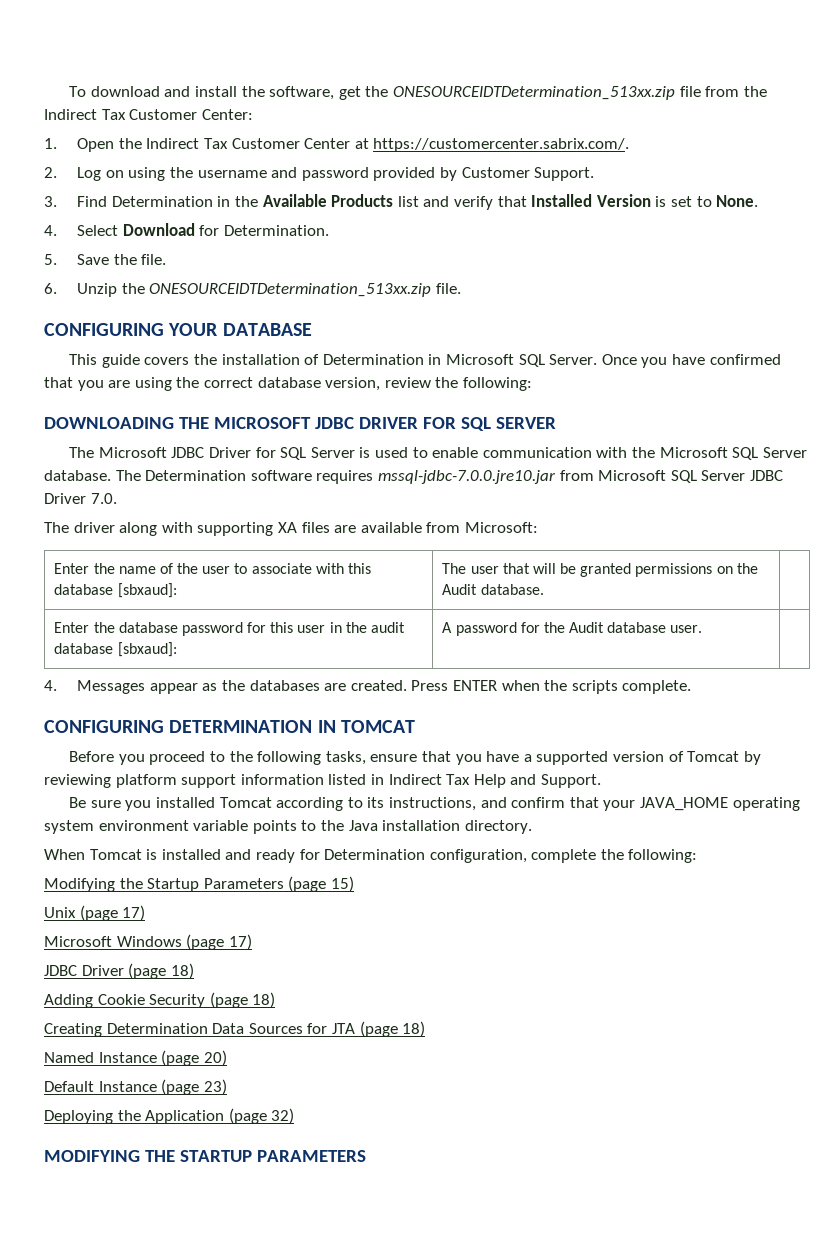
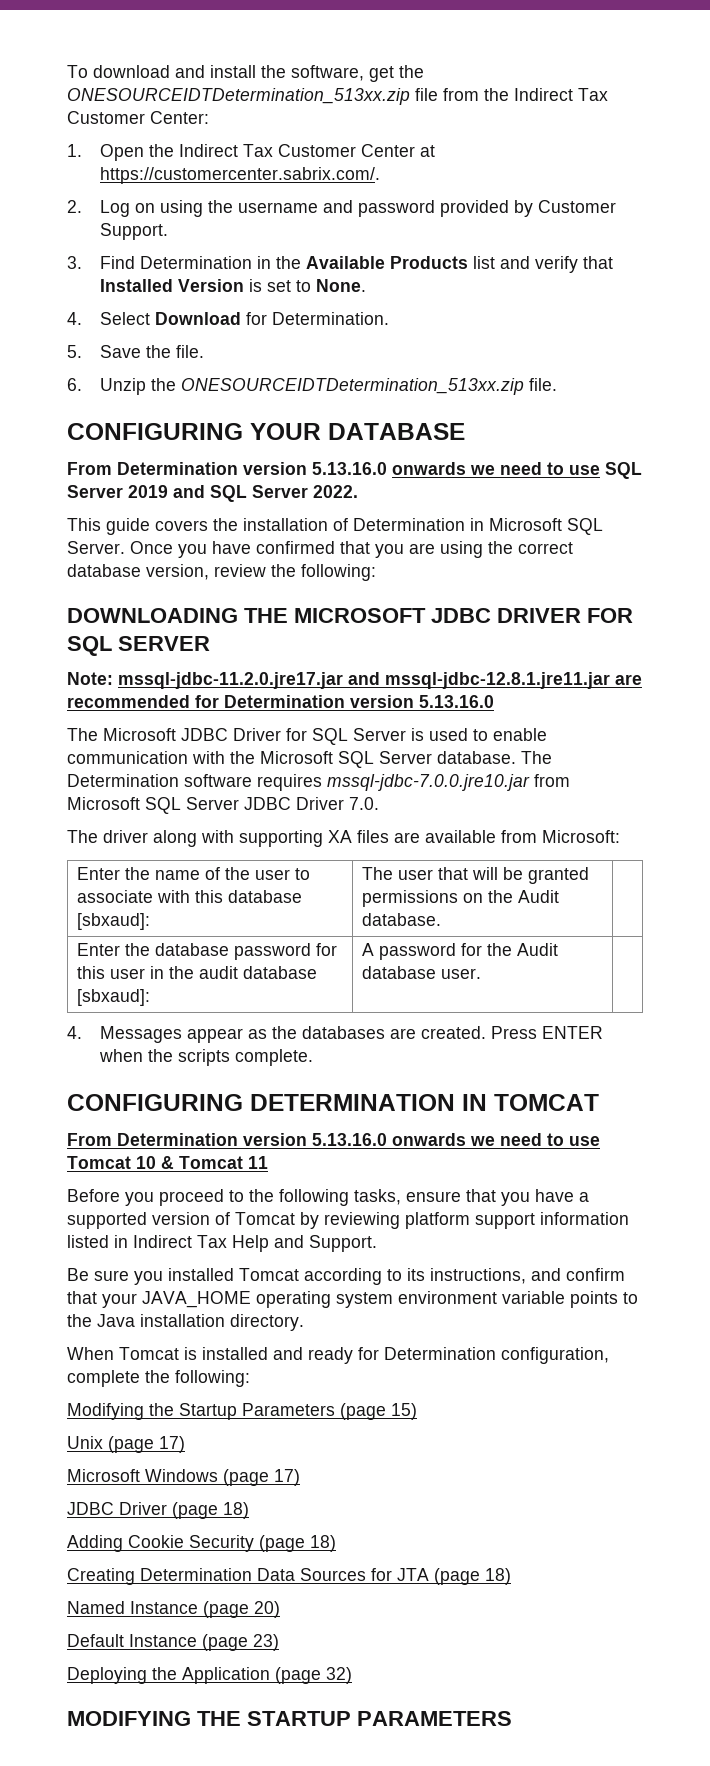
(312, 329) none -> [67,462,642,479] [67,485,358,502] // From Determination version 5.13.16.0 onwards we need to use SQL Server 2019 and SQL Server 2022.
(556, 423) none -> [67,672,642,689] [67,695,494,708] // Note: mssql-jdbc-11.2.0.jre17.jar and mssql-jdbc-12.8.1.jre11.jar are recommended for Determination version 5.13.16.0
(415, 726) none -> [67,1133,600,1146] [67,1156,268,1169] // From Determination version 5.13.16.0 onwards we need to use Tomcat 10 & Tomcat 11

